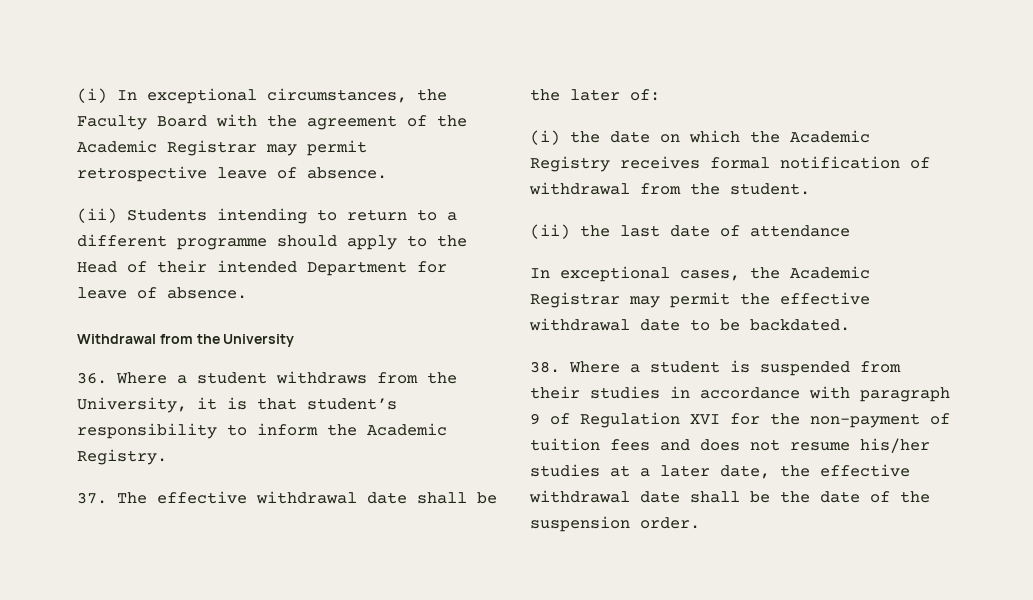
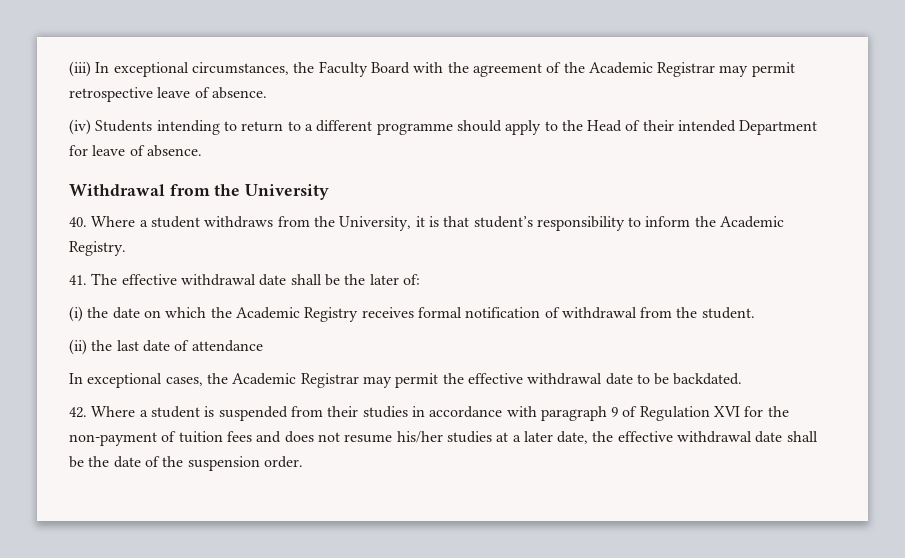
[77,88,107,103] (i) -> [69,61,91,77] (iii)
[77,208,117,223] (ii) -> [69,119,91,135] (iv)
[77,372,107,384] 36. -> [69,217,87,227] 40.
[77,492,107,504] 37. -> [69,275,87,285] 41.
[530,361,560,373] 38. -> [69,407,87,418] 42.

